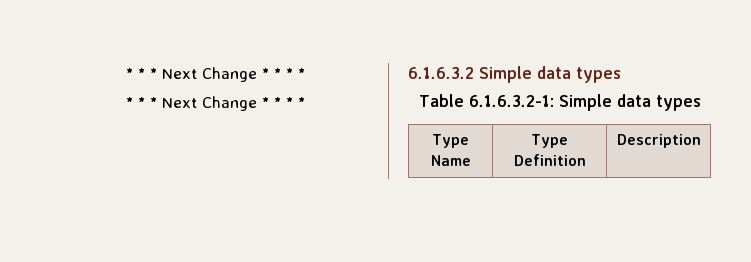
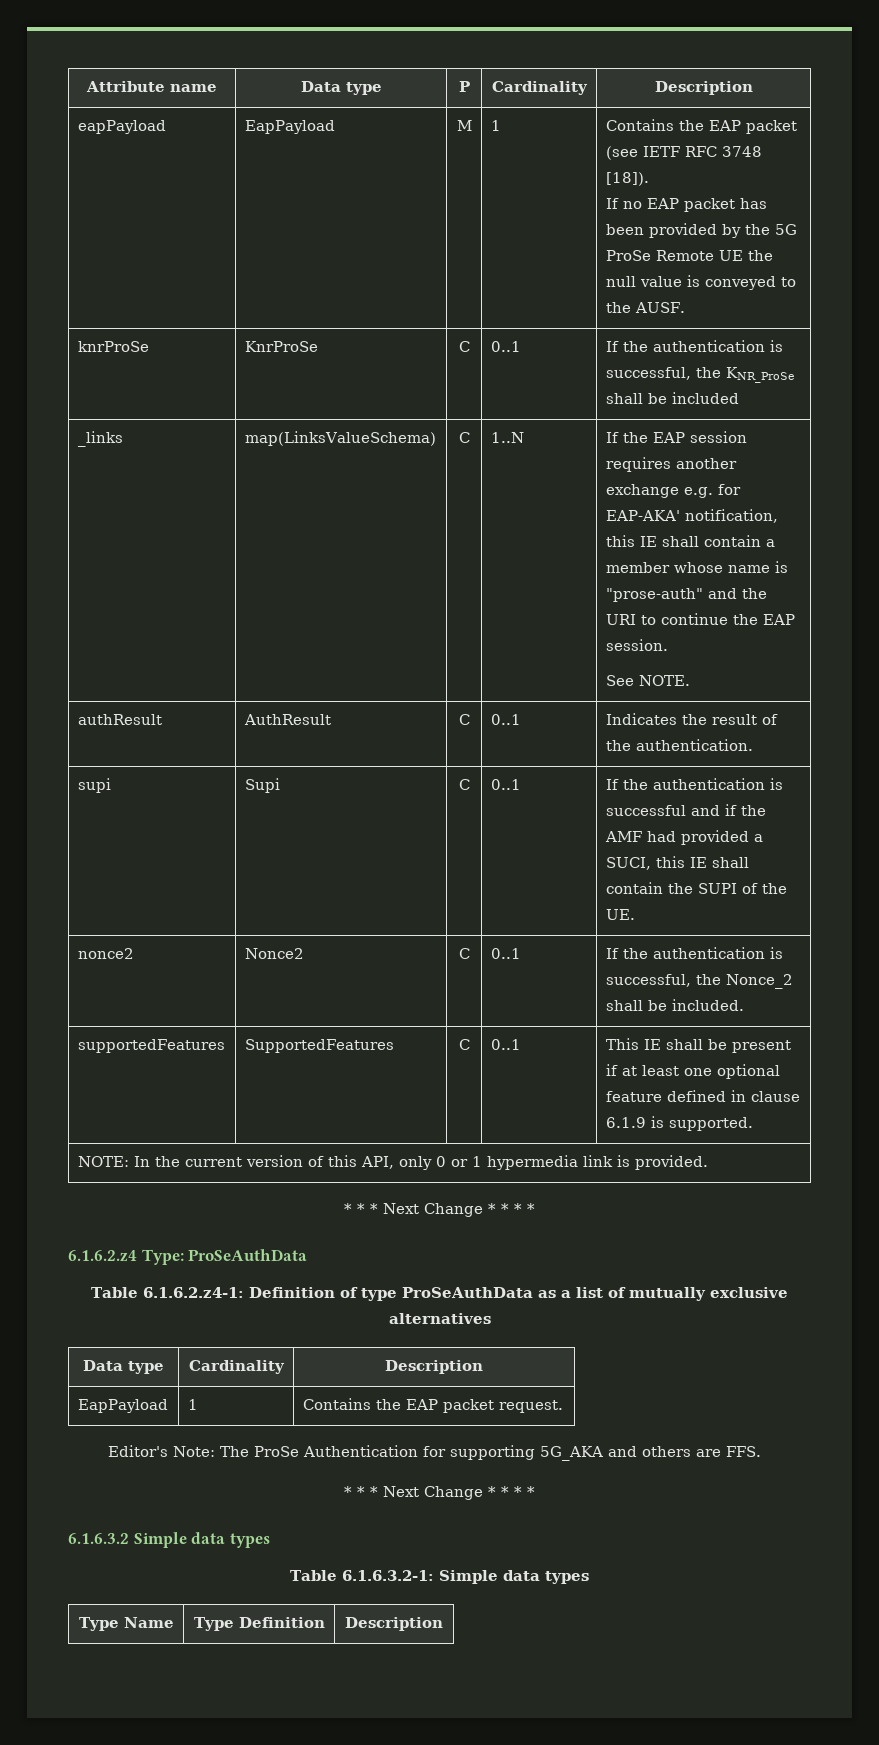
[126,67,305,82] * * * Next Change * * * * -> [86,81,217,92] [300,81,382,95] [458,81,470,92] [491,81,588,95] [654,81,753,95] [77,120,166,134] [244,120,335,134] [456,120,472,131] [490,120,501,131] [605,119,797,134] [605,146,762,160] [605,172,649,186] [605,198,767,212] [605,223,797,238] [605,250,773,261] [605,275,796,290] [605,302,685,313] [77,341,149,352] [244,341,318,352] [458,341,470,352] [490,341,521,352] [605,340,783,352] [605,367,795,383] [605,392,739,404] [77,431,123,447] [244,431,436,446] [458,432,470,443] [490,432,524,443] [605,431,747,443] [605,457,737,472] [605,484,741,498] [605,509,778,523] [605,535,775,547] [605,561,788,573] [605,588,767,602] [605,613,795,625] [605,639,668,651] [605,675,690,686] [77,714,162,725] [243,714,331,725] [458,714,470,725] [490,714,521,725] [605,713,778,725] [605,739,753,751] [77,778,111,793] [244,778,280,793] [458,779,470,790] [490,779,521,790] [605,778,783,790] [605,804,766,816] [604,830,763,845] [605,856,749,870] [605,882,787,894] [605,909,635,920] [77,948,134,959] [244,948,304,959] [458,948,470,959] [490,948,521,959] [605,947,783,959] [605,974,793,989] [605,999,744,1011] [77,1039,225,1053] [244,1039,394,1053] [458,1039,470,1050] [490,1039,521,1050] [605,1038,791,1053] [605,1064,780,1079] [605,1090,800,1102] [605,1116,753,1131] [77,1155,708,1170] [344,1203,535,1217] [68,1249,308,1265] [91,1287,788,1301] [388,1313,491,1324] [83,1360,164,1374] [188,1360,285,1374] [385,1360,483,1374] [77,1399,168,1413] [187,1399,198,1410] [302,1398,563,1413] [108,1445,762,1461] Attribute name | Data type | P | Cardinality | Description // eapPayload | EapPayload | M | 1 | Contains the EAP packet (see IETF RFC 3748 [18]). // If no EAP packet has been provided by the 5G ProSe Remote UE the null value is conveyed to the AUSF. // knrProSe | KnrProSe | C | 0..1 | If the authentication is successful, the KNR_ProSe shall be included // _links | map(LinksValueSchema) | C | 1..N | If the EAP session requires another exchange e.g. for EAP-AKA' notification, this IE shall contain a member whose name is "prose-auth" and the URI to continue the EAP session. // See NOTE. // authResult | AuthResult | C | 0..1 | Indicates the result of the authentication. // supi | Supi | C | 0..1 | If the authentication is successful and if the AMF had provided a SUCI, this IE shall contain the SUPI of the UE. // nonce2 | Nonce2 | C | 0..1 | If the authentication is successful, the Nonce_2 shall be included. // supportedFeatures | SupportedFeatures | C | 0..1 | This IE shall be present if at least one optional feature defined in clause 6.1.9 is supported. // NOTE: In the current version of this API, only 0 or 1 hypermedia link is provided. // * * * Next Change * * * * // 6.1.6.2.z4 Type: ProSeAuthData // Table 6.1.6.2.z4-1: Definition of type ProSeAuthData as a list of mutually exclusive alternatives // Data type | Cardinality | Description // EapPayload | 1 | Contains the EAP packet request. // Editor's Note: The ProSe Authentication for supporting 5G_AKA and others are FFS.

